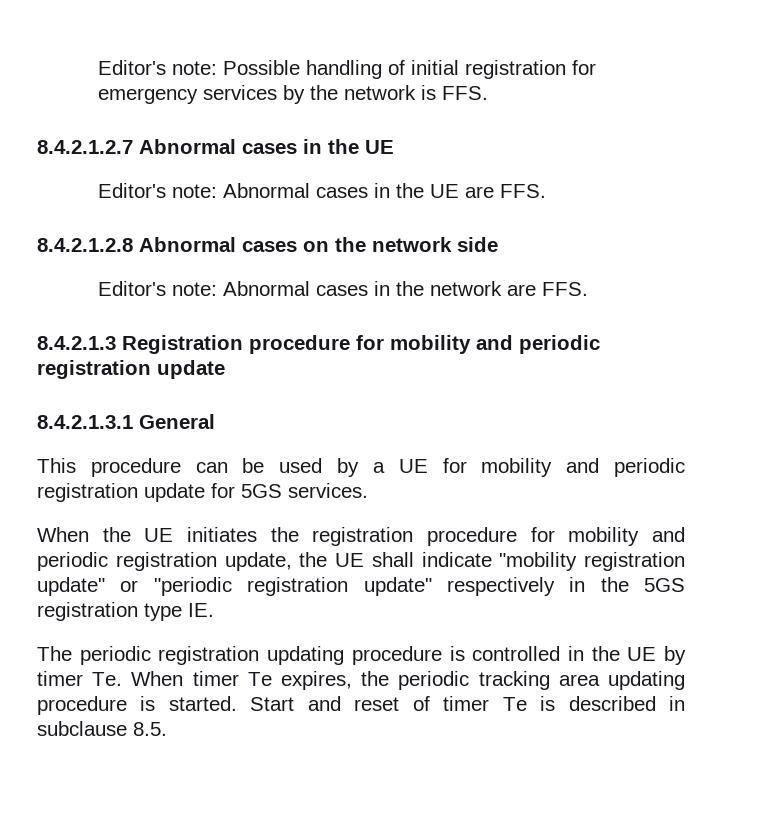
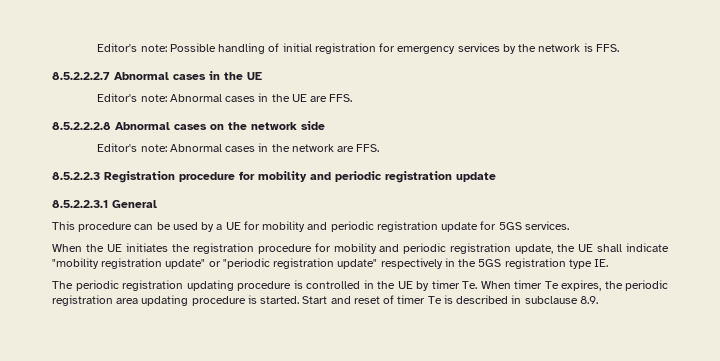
[37,140,133,154] 8.4.2.1.2.7 -> [52,72,110,80] 8.5.2.2.2.7
[37,238,133,252] 8.4.2.1.2.8 -> [52,122,111,130] 8.5.2.2.2.8
[37,336,116,350] 8.4.2.1.3 -> [52,172,100,180] 8.5.2.2.3
[37,415,133,429] 8.4.2.1.3.1 -> [52,200,108,208] 8.5.2.2.3.1
[478,671,550,690] tracking -> [52,295,113,306] registration
[133,722,167,736] 8.5. -> [579,296,598,304] 8.9.

